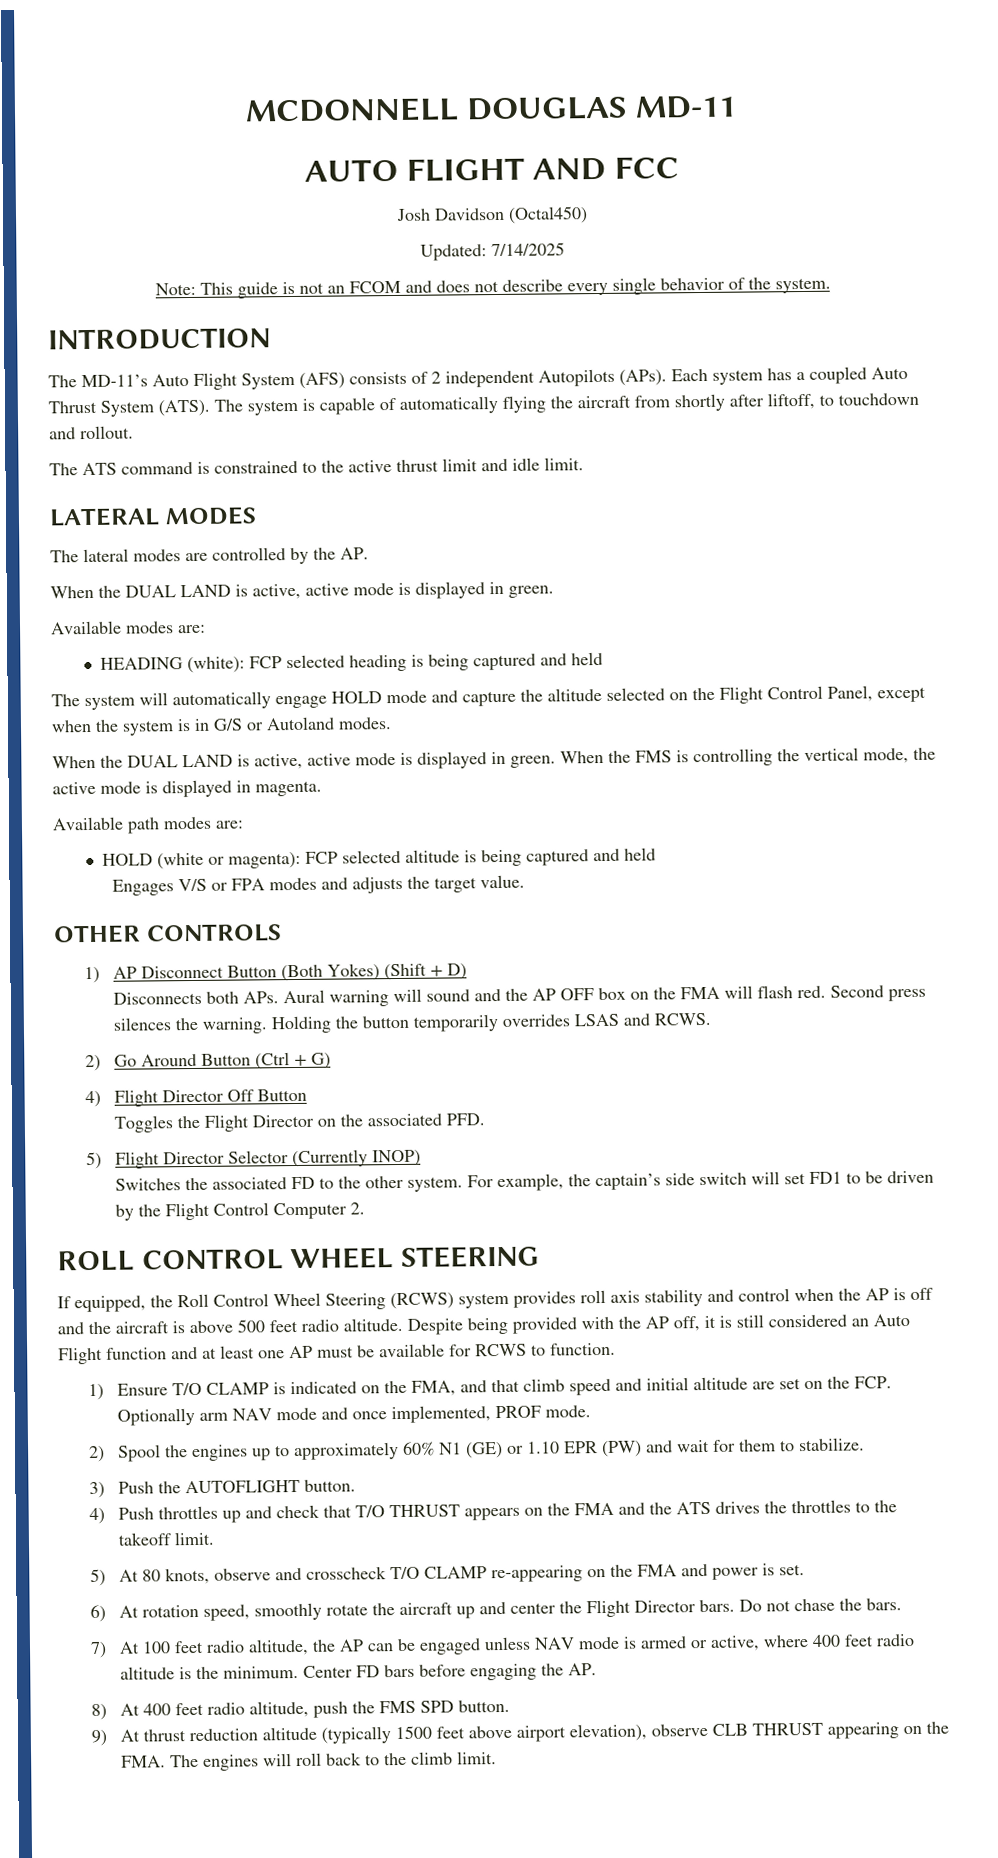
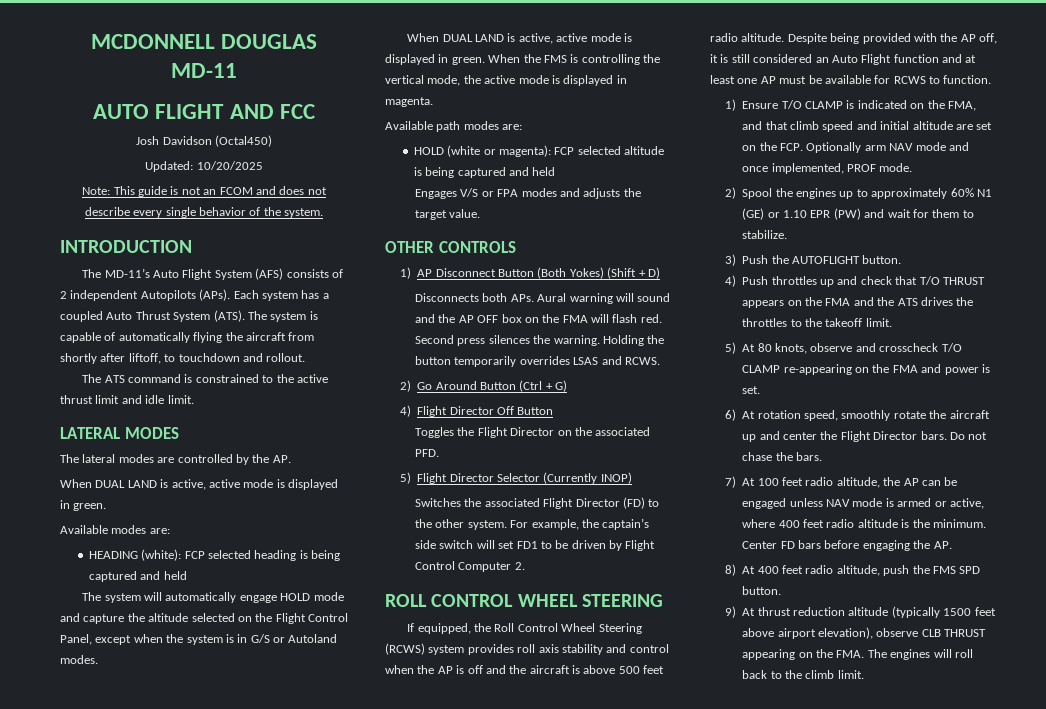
[491,242,565,257] 7/14/2025 -> [196,161,263,170] 10/20/2025
[98,585,121,598] the -> (92, 483) none
[100,755,123,768] the -> (440, 37) none
[290,1176,315,1190] FD -> [543,497,645,509] Flight Director (FD)
[137,1204,161,1217] the -> (623, 545) none

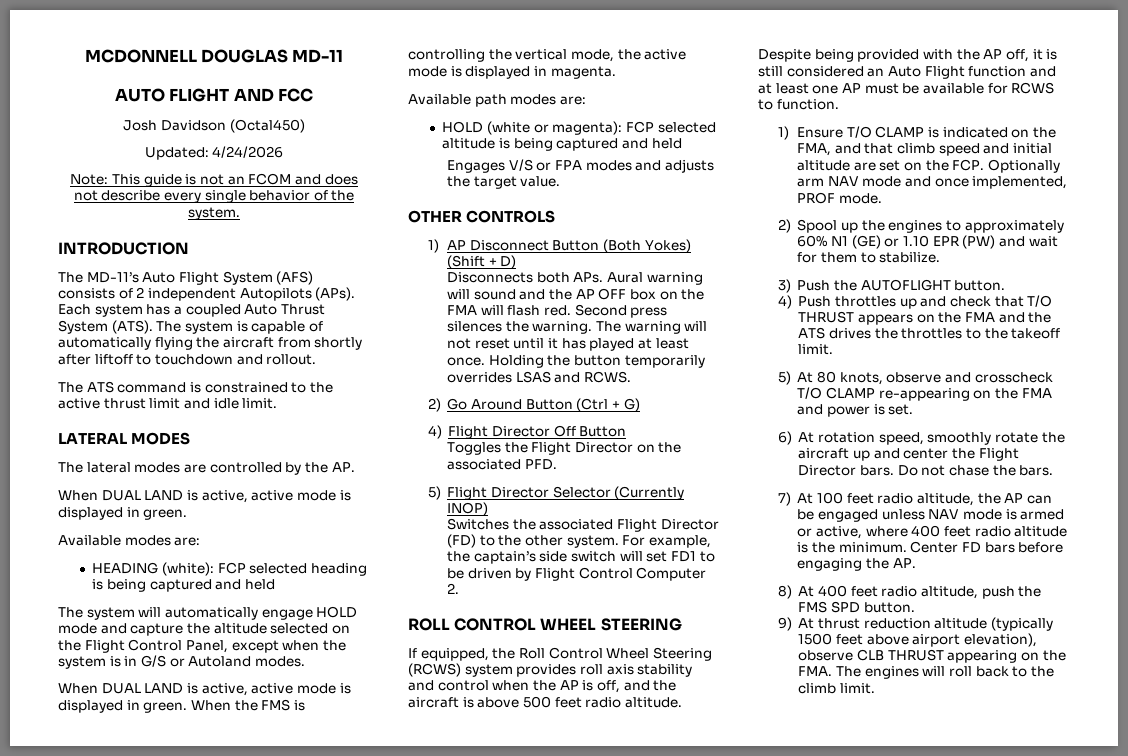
[196,161,263,170] 10/20/2025 -> [212,146,284,158] 4/24/2026
[128,353,161,364] liftoff, -> [94,354,133,365] liftoff
(600, 340) none -> [596,321,708,334] [447,338,689,351] [447,357,486,366] The warning will not reset until it has played at least once.
[467,665,483,674] off -> [596,680,620,693] off,
(773, 193) none -> [840,222,858,233] up
[839,191,854,199] up -> (943, 226) none

